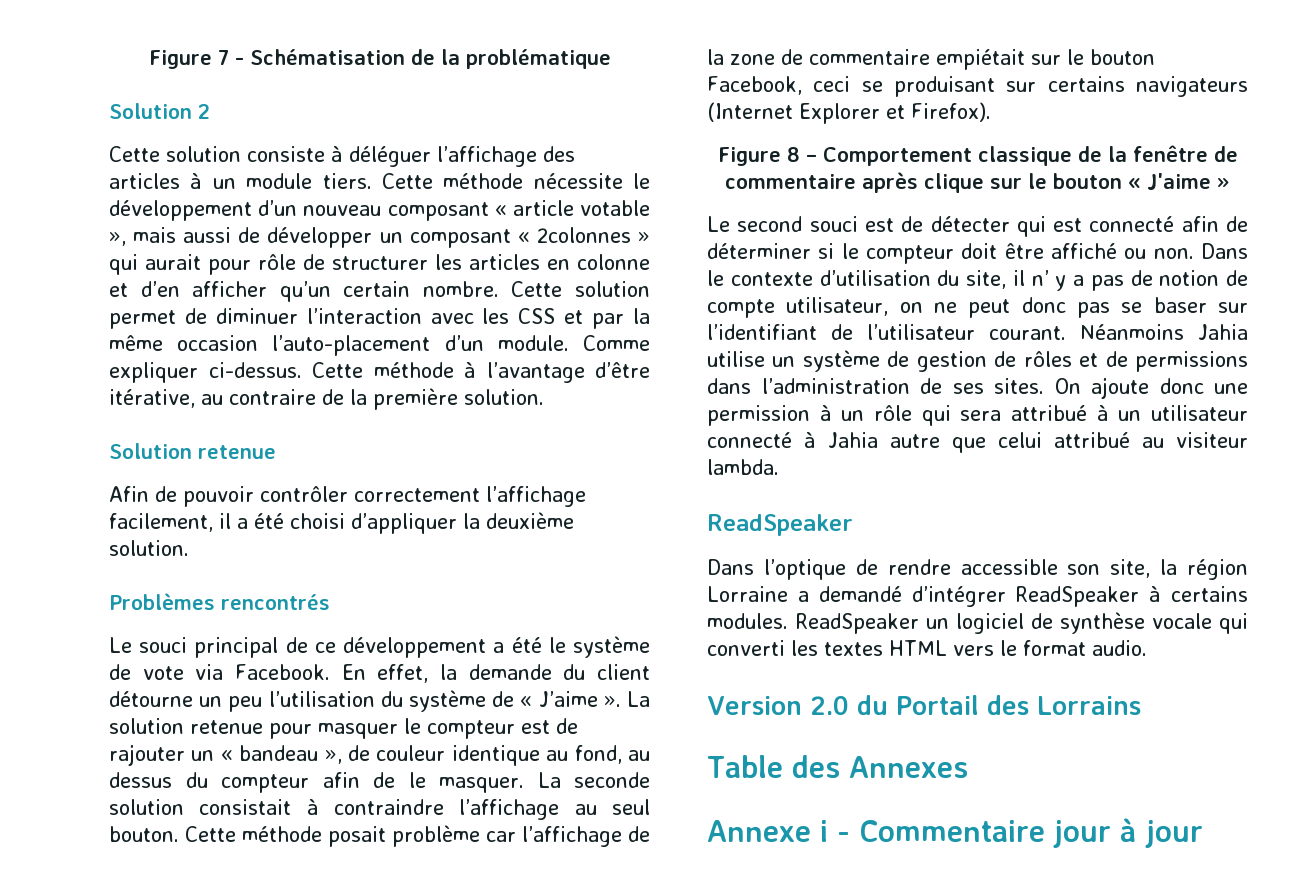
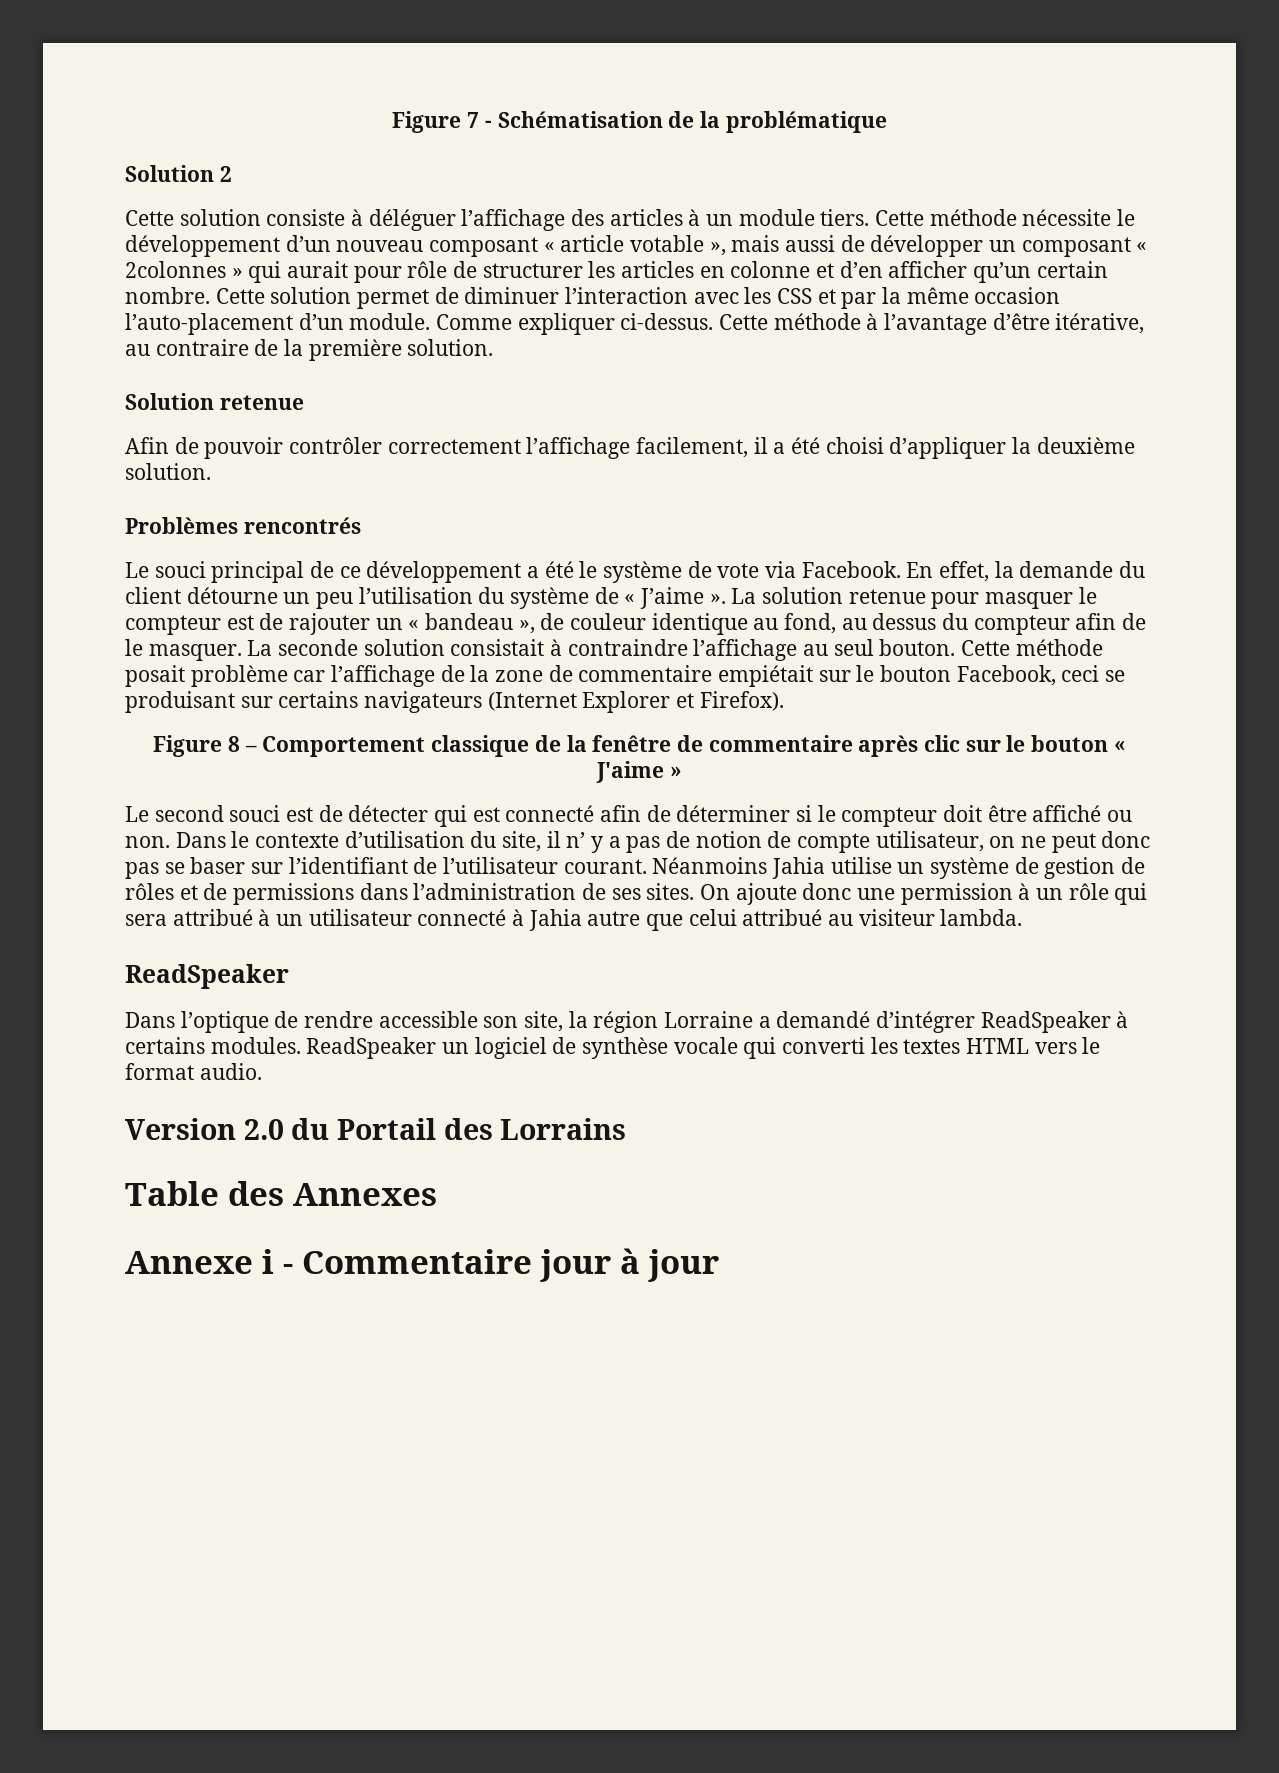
[924,173,984,193] clique -> [923,735,960,752] clic

